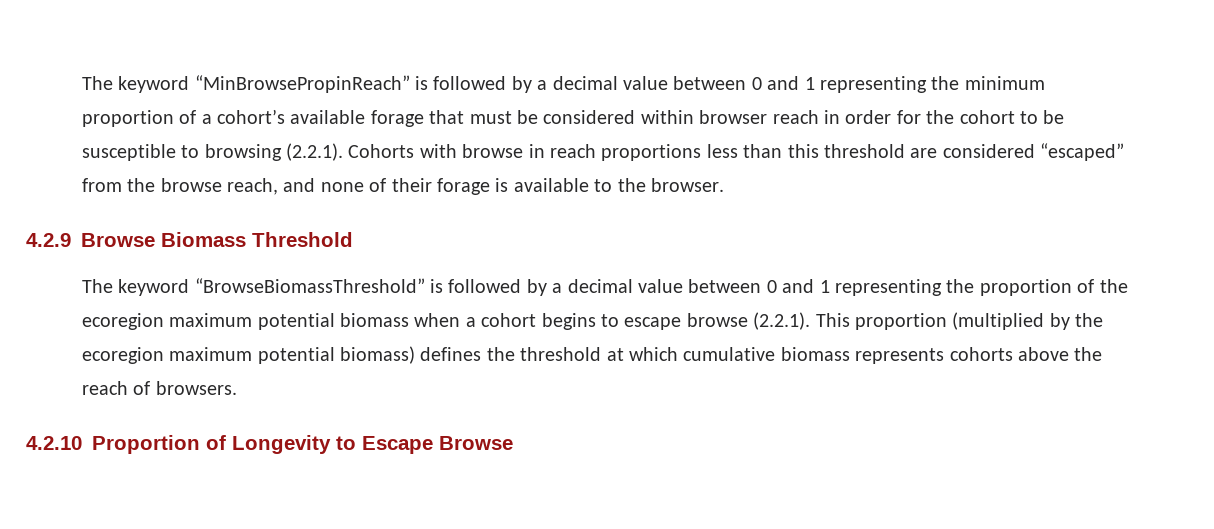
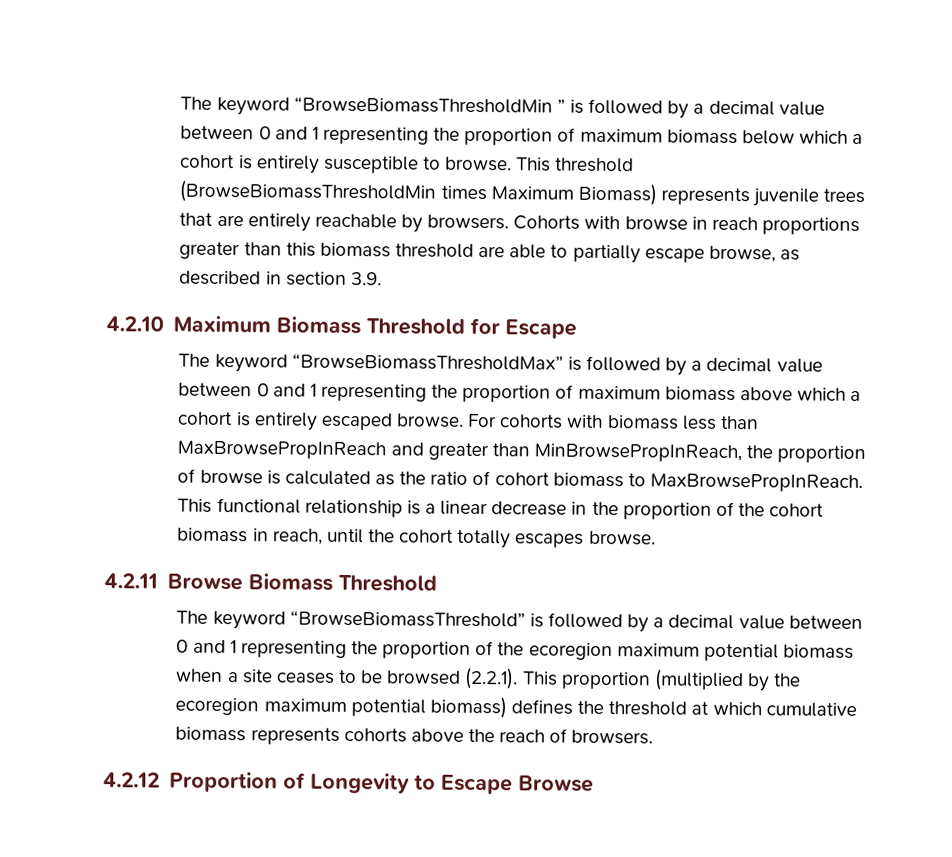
[81,75,410,93] The keyword “MinBrowsePropinReach” -> [180,96,566,116] The keyword “BrowseBiomassThresholdMin ”
[964,76,1045,90] [81,109,1065,127] [81,143,344,161] minimum proportion of a cohort’s available forage that must be considered within browser reach in order for the cohort to be susceptible to browsing (2.2.1). -> [464,127,864,146] [180,154,635,174] [179,180,866,207] [179,212,510,233] proportion of maximum biomass below which a cohort is entirely susceptible to browse. This threshold (BrowseBiomassThresholdMin times Maximum Biomass) represents juvenile trees that are entirely reachable by browsers.
[706,143,1125,161] [81,178,725,195] [26,233,71,247] less than this threshold are considered “escaped” from the browse reach, and none of their forage is available to the browser. // 4.2.9 -> [179,241,800,264] [179,270,382,286] [106,315,577,339] [178,353,823,376] [178,382,862,403] [178,411,759,431] [177,440,867,464] [177,468,863,493] [177,497,825,520] [177,527,656,549] [104,573,158,589] greater than this biomass threshold are able to partially escape browse, as described in section 3.9. // 4.2.10 Maximum Biomass Threshold for Escape // The keyword “BrowseBiomassThresholdMax” is followed by a decimal value between 0 and 1 representing the proportion of maximum biomass above which a cohort is entirely escaped browse. For cohorts with biomass less than MaxBrowsePropInReach and greater than MinBrowsePropInReach, the proportion of browse is calculated as the ratio of cohort biomass to MaxBrowsePropInReach. This functional relationship is a linear decrease in the proportion of the cohort biomass in reach, until the cohort totally escapes browse. // 4.2.11
[481,313,748,330] cohort begins to escape browse -> [241,669,462,685] site ceases to be browsed
[26,436,82,450] 4.2.10 -> [103,772,160,788] 4.2.12

